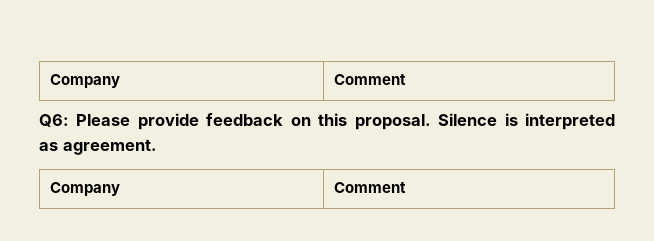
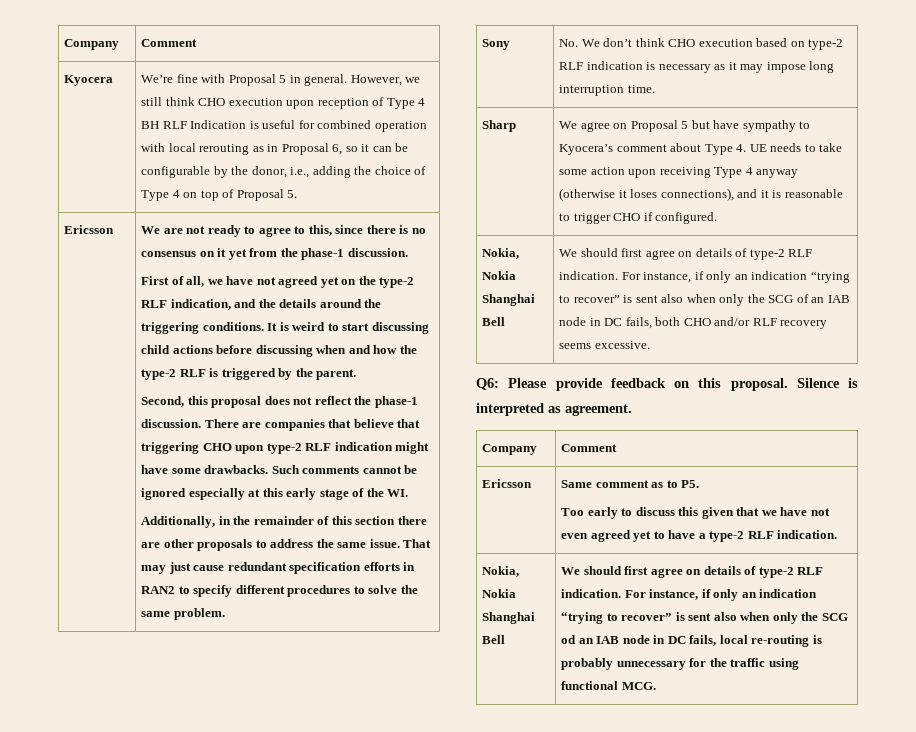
[50,74,121,88] [334,74,407,85] Company | Comment -> [64,39,120,50] [141,39,198,47] [64,75,114,86] [141,74,421,86] [141,97,426,109] [141,120,427,132] [141,143,409,155] [141,166,427,178] [141,189,298,201] [64,225,115,234] [141,225,426,237] [141,248,408,260] [141,276,415,288] [141,299,382,310] [141,322,429,334] [141,345,417,357] [141,368,357,380] [141,396,418,408] [141,419,421,431] [141,442,430,454] [141,465,418,474] [141,488,409,500] [141,516,427,528] [141,539,432,551] [141,562,416,574] [141,585,418,597] [141,608,225,620] [482,39,511,50] [559,38,844,50] [559,61,835,73] [559,85,655,96] [482,120,517,132] [559,120,811,132] [559,143,843,155] [559,167,799,178] [559,188,843,201] [559,212,718,224] [482,248,520,259] [482,271,517,280] [482,294,536,306] [482,317,506,326] [559,248,813,260] [559,271,850,283] [559,294,850,306] [559,317,828,329] [559,341,650,349] Company | Comment // Kyocera | We’re fine with Proposal 5 in general. However, we still think CHO execution upon reception of Type 4 BH RLF Indication is useful for combined operation with local rerouting as in Proposal 6, so it can be configurable by the donor, i.e., adding the choice of Type 4 on top of Proposal 5. // Ericsson | We are not ready to agree to this, since there is no consensus on it yet from the phase-1 discussion. // First of all, we have not agreed yet on the type-2 RLF indication, and the details around the triggering conditions. It is weird to start discussing child actions before discussing when and how the type-2 RLF is triggered by the parent. // Second, this proposal does not reflect the phase-1 discussion. There are companies that believe that triggering CHO upon type-2 RLF indication might have some drawbacks. Such comments cannot be ignored especially at this early stage of the WI. // Additionally, in the remainder of this section there are other proposals to address the same issue. That may just cause redundant specification efforts in RAN2 to specify different procedures to solve the same problem. // Sony | No. We don’t think CHO execution based on type-2 RLF indication is necessary as it may impose long interruption time. // Sharp | We agree on Proposal 5 but have sympathy to Kyocera’s comment about Type 4. UE needs to take some action upon receiving Type 4 anyway (otherwise it loses connections), and it is reasonable to trigger CHO if configured. // Nokia, Nokia Shanghai Bell | We should first agree on details of type-2 RLF indication. For instance, if only an indication “trying to recover” is sent also when only the SCG of an IAB node in DC fails, both CHO and/or RLF recovery seems excessive.
(407, 187) none -> [482,479,533,488] [561,480,700,488] [561,507,830,519] [561,530,838,542] [482,566,520,577] [482,589,517,598] [482,612,536,624] [482,635,506,644] [561,566,824,578] [561,589,818,601] [561,612,848,624] [561,635,822,647] [561,658,799,670] [561,681,656,690] // Ericsson | Same comment as to P5. // Too early to discuss this given that we have not even agreed yet to have a type-2 RLF indication. // Nokia, Nokia Shanghai Bell | We should first agree on details of type-2 RLF indication. For instance, if only an indication “trying to recover” is sent also when only the SCG od an IAB node in DC fails, local re-routing is probably unnecessary for the traffic using functional MCG.

